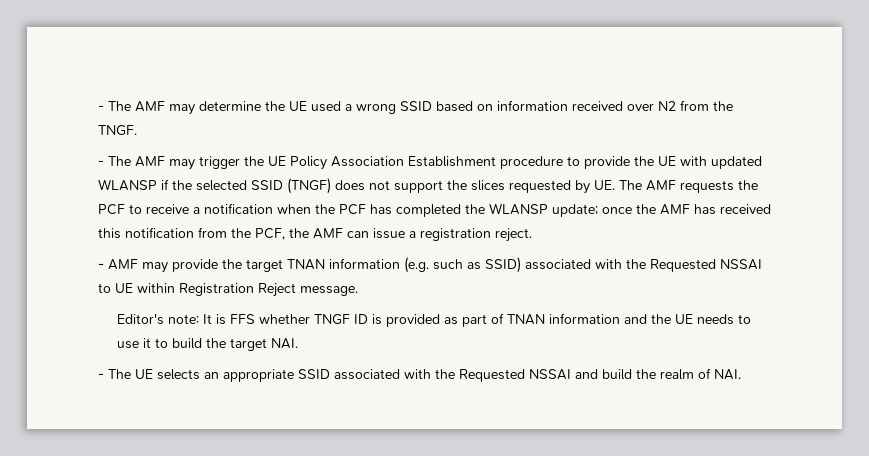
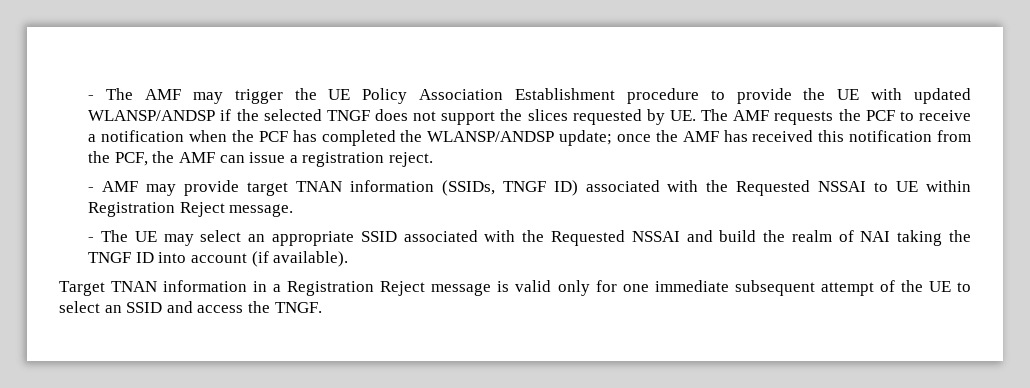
[97,100,733,115] [97,125,137,136] [97,156,195,170] - The AMF may determine the UE used a wrong SSID based on information received over N2 from the TNGF. // - The AMF may -> [88,88,223,104] - The AMF may
[97,179,157,191] WLANSP -> [88,110,216,121] WLANSP/ANDSP
[250,178,331,194] SSID (TNGF) -> [326,110,370,121] TNGF
[488,203,548,215] WLANSP -> [427,131,555,142] WLANSP/ANDSP
[221,259,242,269] the -> (240, 188) none
[403,257,521,273] (e.g. such as SSID) -> [441,180,578,196] (SSIDs, TNGF ID)
[117,313,752,327] [117,338,299,351] // Editor's note: It is FFS whether TNGF ID is provided as part of TNAN information and the UE needs to use it to build the target NAI. -> (294, 210) none
[156,369,200,380] selects -> [163,230,242,246] may select
[713,369,741,380] NAI. -> [860,230,971,246] [88,251,349,267] [59,280,972,296] [59,301,322,313] NAI taking the TNGF ID into account (if available). // Target TNAN information in a Registration Reject message is valid only for one immediate subsequent attempt of the UE to select an SSID and access the TNGF.

